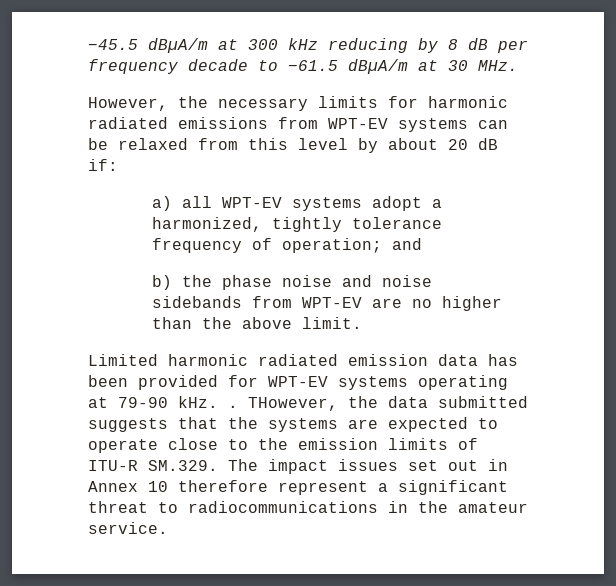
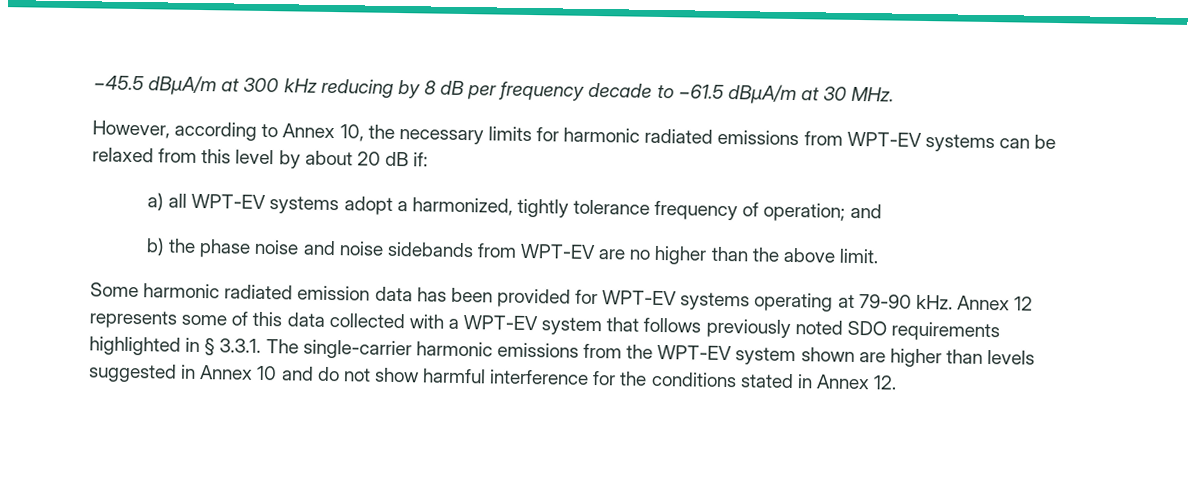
(168, 104) none -> [174,121,364,142] according to Annex 10,
[88,354,158,366] Limited -> [90,282,139,298] Some
[228,396,528,411] [88,417,498,432] [88,438,478,453] [88,459,508,474] [88,480,508,495] [88,501,528,513] [88,522,168,534] . THowever, the data submitted suggests that the systems are expected to operate close to the emission limits of ITU-R SM.329. The impact issues set out in Annex 10 therefore represent a significant threat to radiocommunications in the amateur service. -> [956,295,1034,311] [89,310,1000,342] [89,336,1036,368] [88,363,898,390] Annex 12 represents some of this data collected with a WPT-EV system that follows previously noted SDO requirements highlighted in § 3.3.1. The single-carrier harmonic emissions from the WPT-EV system shown are higher than levels suggested in Annex 10 and do not show harmful interference for the conditions stated in Annex 12.

